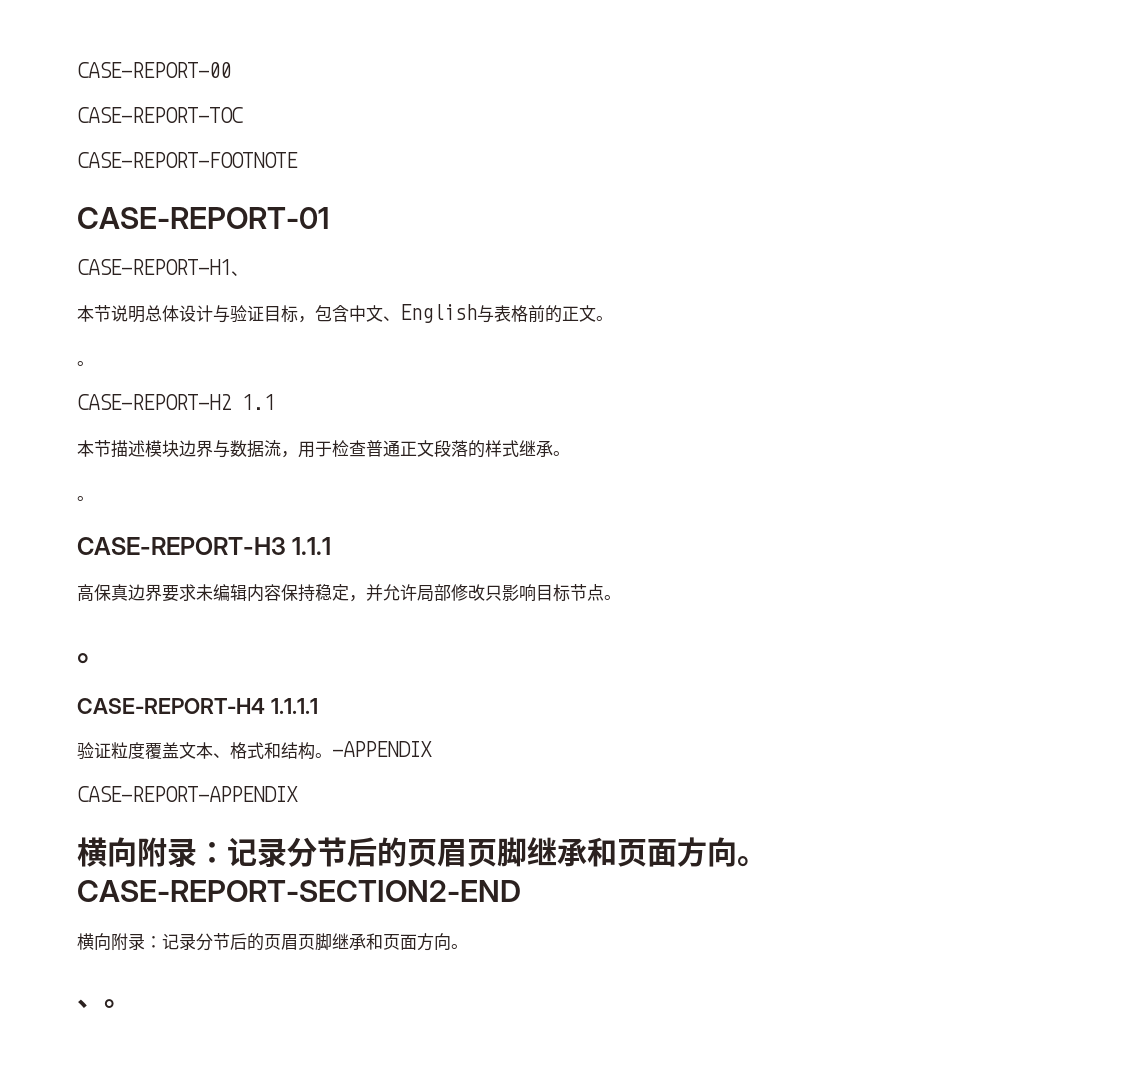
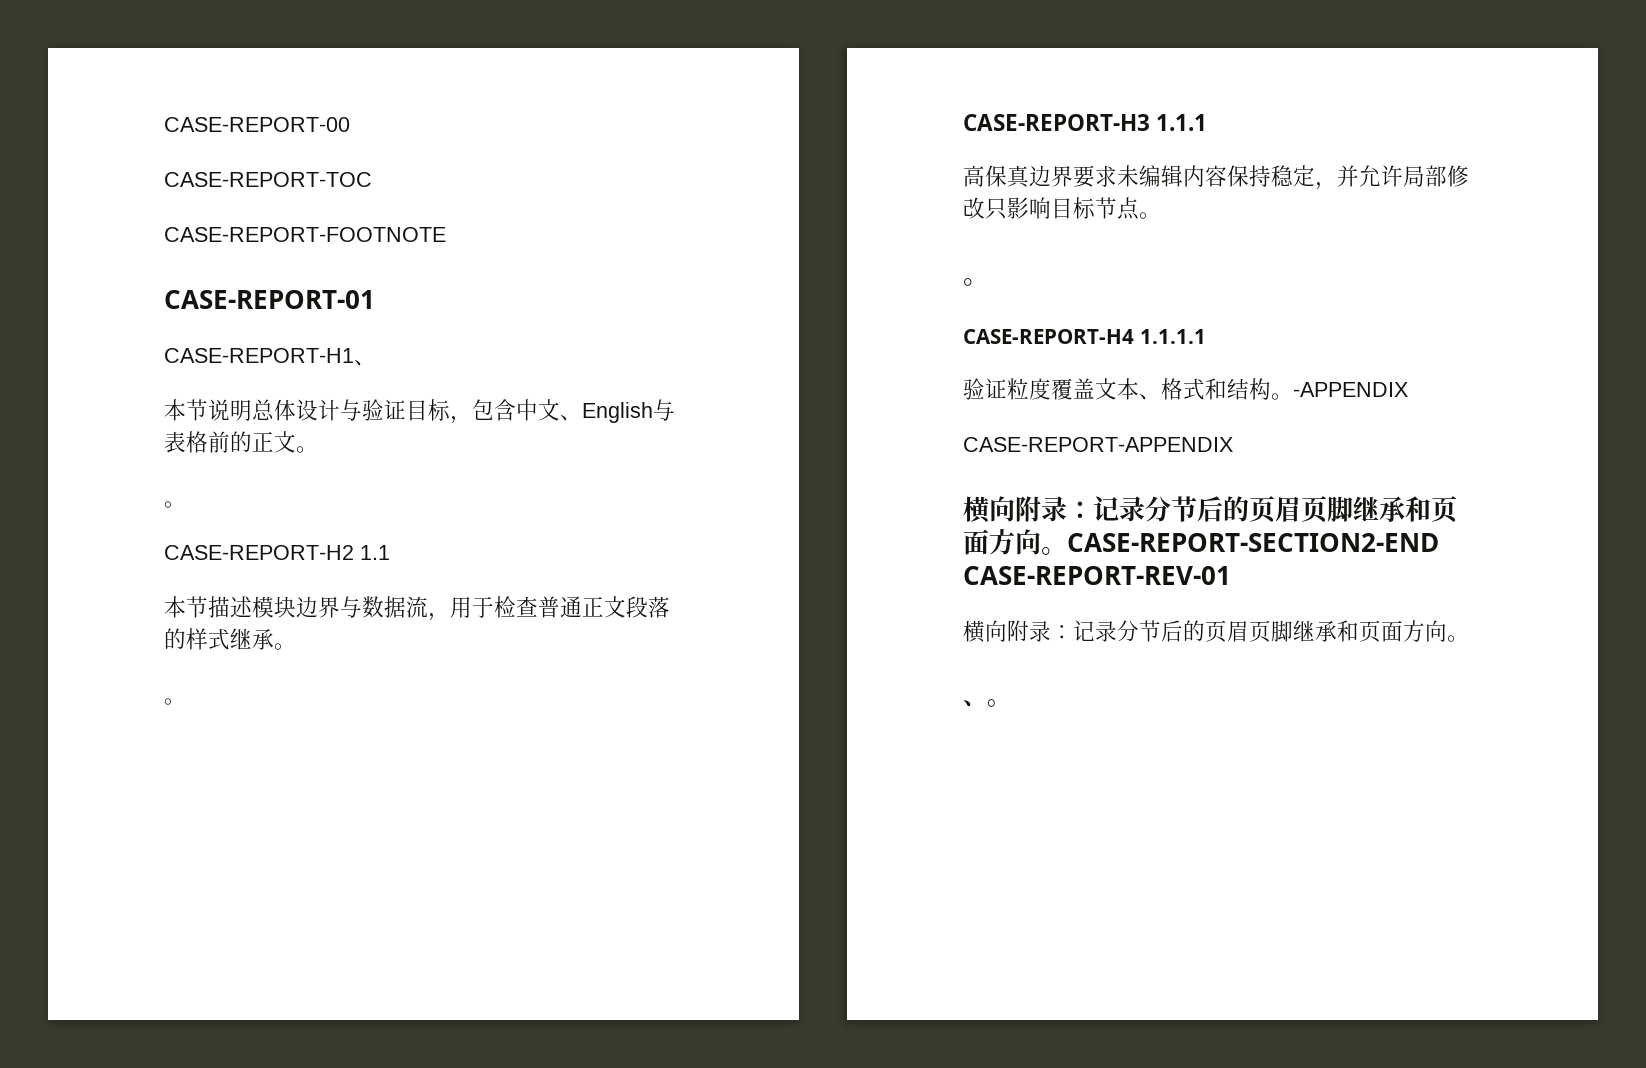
(521, 891) none -> [963,566,1231,585] CASE-REPORT-REV-01

